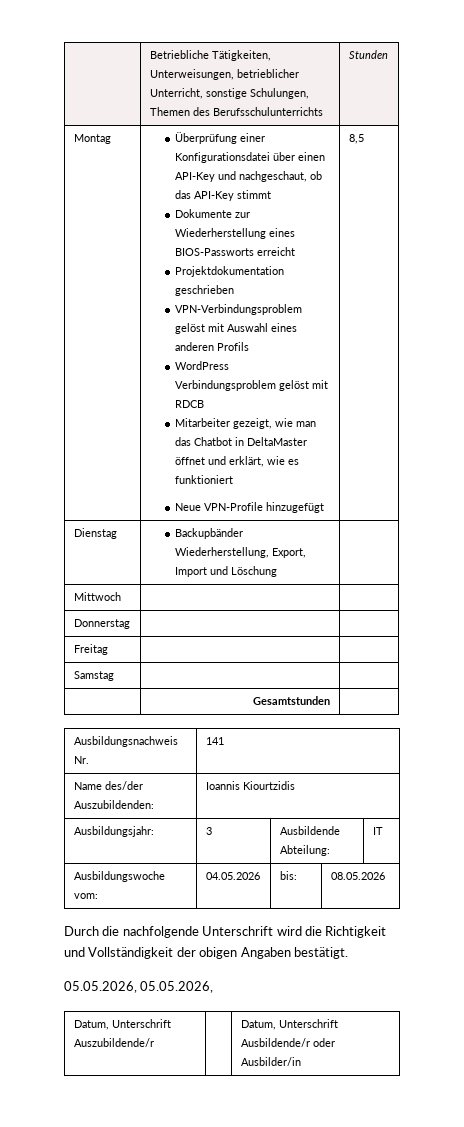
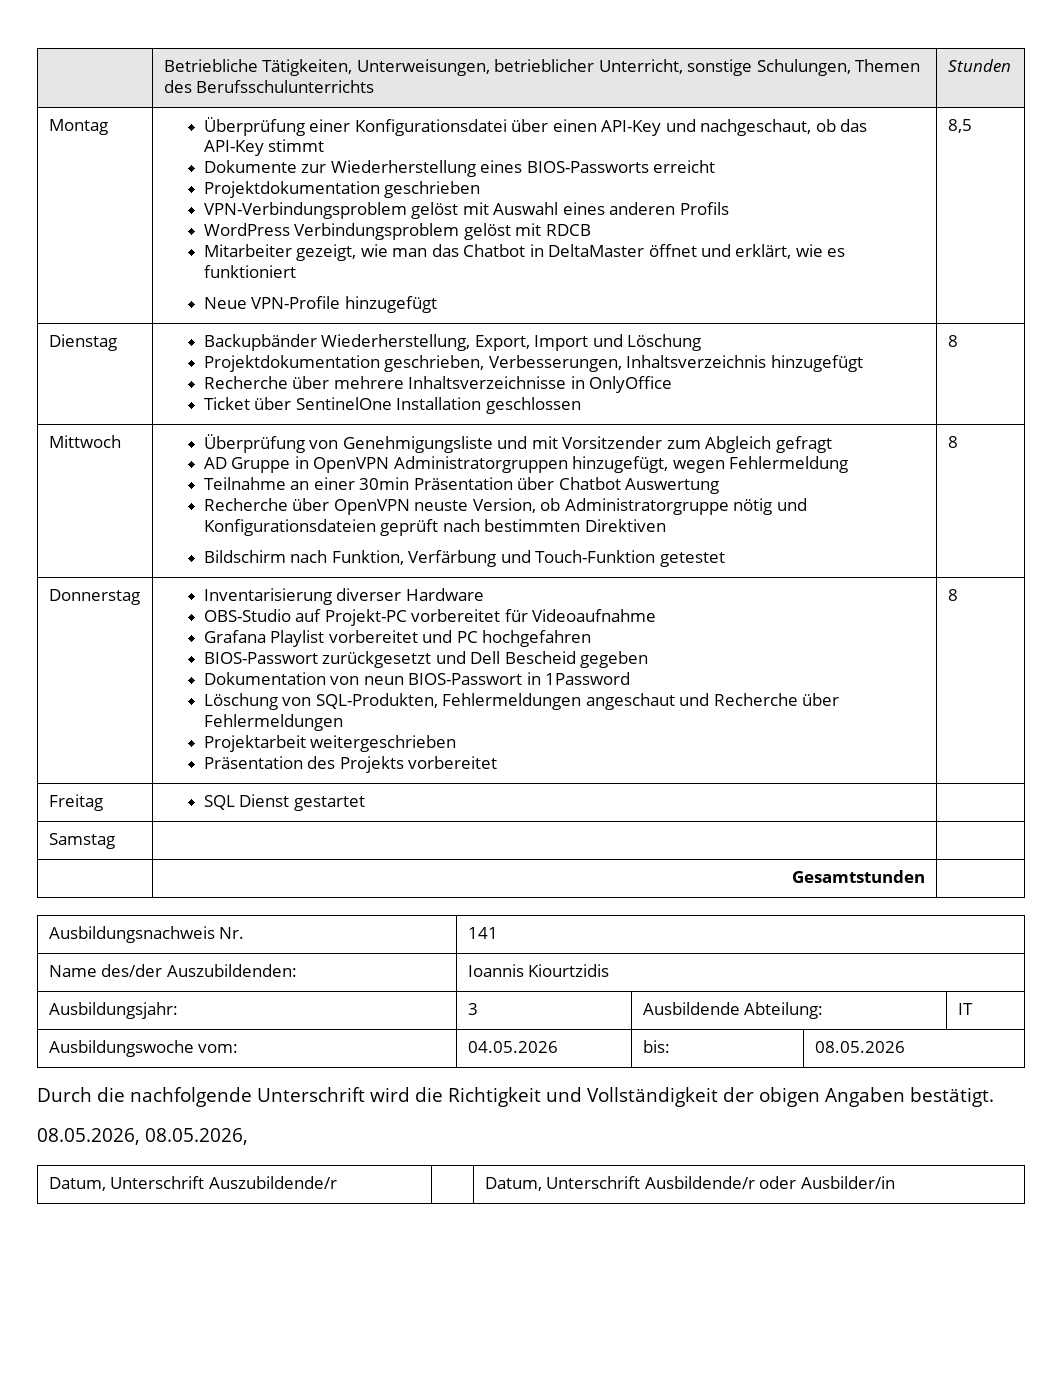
[73,592,121,601] [73,619,130,629] [73,644,108,655] | // Mittwoch | | // Donnerstag | | // Freitag | -> [203,355,863,372] [203,376,673,393] [203,397,581,414] [947,335,958,347] [48,435,121,448] [203,434,832,453] [203,456,849,473] [203,477,720,494] [203,498,807,515] [203,519,666,536] [203,550,725,567] [947,436,958,448] [48,589,140,605] [203,588,484,605] [203,609,657,626] [203,630,592,647] [203,651,649,668] [203,672,631,685] [203,693,840,710] [203,714,343,731] [203,735,457,752] [203,756,498,773] [947,589,958,601] [48,794,103,811] [203,794,365,811] // Projektdokumentation geschrieben, Verbesserungen, Inhaltsverzeichnis hinzugefügt // Recherche über mehrere Inhaltsverzeichnisse in OnlyOffice // Ticket über SentinelOne Installation geschlossen | 8 // Mittwoch | Überprüfung von Genehmigungsliste und mit Vorsitzender zum Abgleich gefragt // AD Gruppe in OpenVPN Administratorgruppen hinzugefügt, wegen Fehlermeldung // Teilnahme an einer 30min Präsentation über Chatbot Auswertung // Recherche über OpenVPN neuste Version, ob Administratorgruppe nötig und Konfigurationsdateien geprüft nach bestimmten Direktiven // Bildschirm nach Funktion, Verfärbung und Touch-Funktion getestet | 8 // Donnerstag | Inventarisierung diverser Hardware // OBS-Studio auf Projekt-PC vorbereitet für Videoaufnahme // Grafana Playlist vorbereitet und PC hochgefahren // BIOS-Passwort zurückgesetzt und Dell Bescheid gegeben // Dokumentation von neun BIOS-Passwort in 1Password // Löschung von SQL-Produkten, Fehlermeldungen angeschaut und Recherche über Fehlermeldungen // Projektarbeit weitergeschrieben // Präsentation des Projekts vorbereitet | 8 // Freitag | SQL Dienst gestartet
[64,981,214,993] 05.05.2026, 05.05.2026, -> [37,1128,248,1145] 08.05.2026, 08.05.2026,

